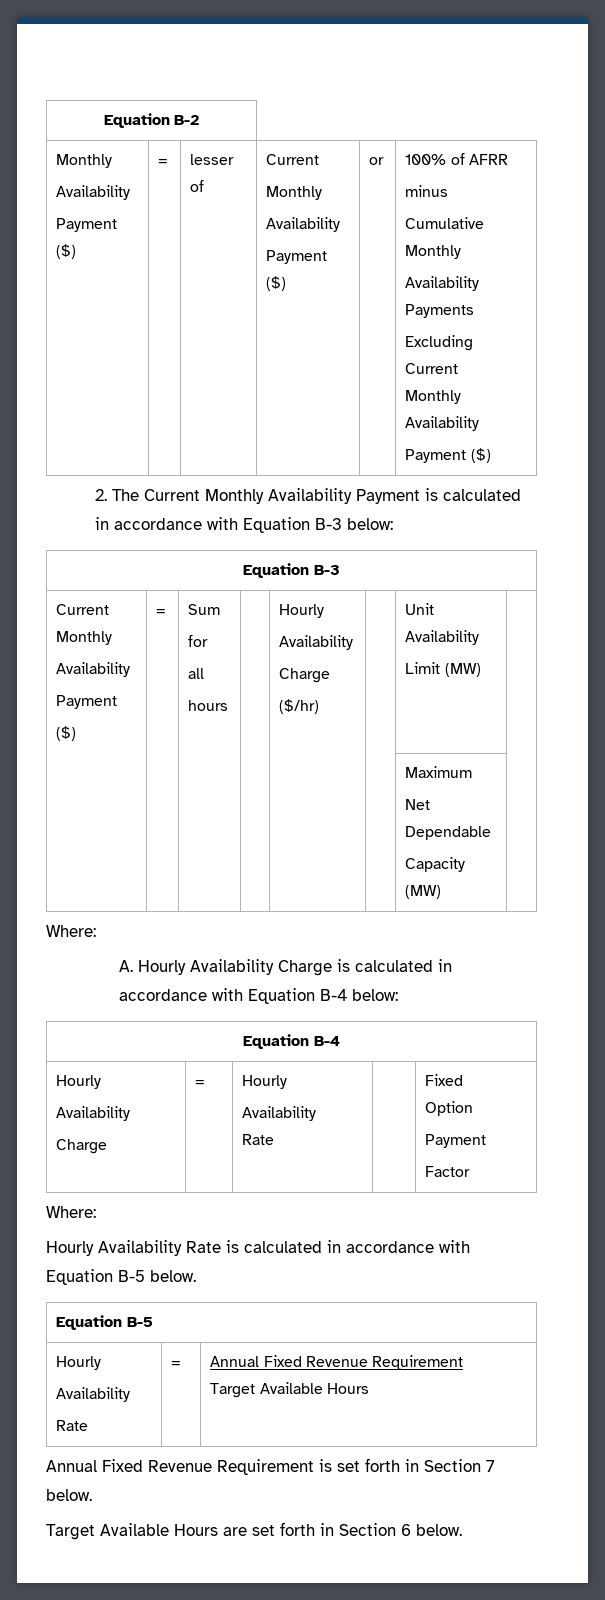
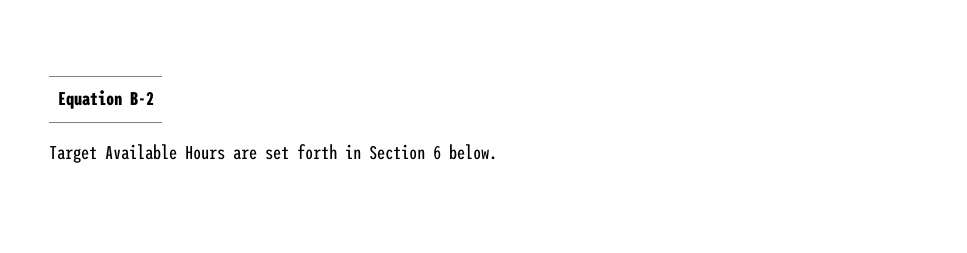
[56,154,113,168] [56,185,131,200] [56,218,118,232] [56,244,77,259] [158,159,169,165] [190,154,235,165] [190,180,205,192] [266,154,320,165] [266,186,323,200] [266,217,341,232] [266,250,328,264] [266,276,287,291] [369,157,385,165] [405,153,508,165] [405,185,449,197] [405,217,485,229] [405,245,462,259] [405,276,480,291] [405,304,475,318] [405,335,474,351] [405,363,459,374] [405,390,462,404] [405,416,480,431] [405,448,491,463] [94,488,521,504] [94,517,393,533] [243,563,340,578] [56,604,110,615] [56,631,113,645] [56,662,131,677] [56,695,118,709] [56,726,77,741] [156,609,167,615] [188,604,221,615] [188,635,209,647] [188,668,205,679] [188,700,229,711] [279,604,325,618] [279,635,354,650] [279,668,331,683] [279,699,320,714] [405,603,435,615] [405,630,480,645] [405,662,481,677] [405,766,473,778] [405,799,431,810] [405,826,492,840] [405,857,466,872] [405,885,442,899] [46,925,96,937] [119,959,453,976] [119,988,399,1004] [243,1034,340,1049] [56,1075,102,1089] [56,1106,131,1121] [56,1139,108,1154] [195,1080,206,1086] [242,1075,288,1089] [242,1106,317,1121] [242,1134,275,1145] [425,1074,464,1086] [425,1101,474,1116] [425,1134,487,1148] [425,1166,471,1177] [46,1206,96,1218] [46,1240,470,1256] [46,1269,196,1285] [56,1315,153,1330] [56,1356,102,1370] [56,1387,131,1402] [56,1420,89,1431] [171,1361,182,1367] [210,1355,463,1370] [210,1382,369,1398] [46,1458,495,1475] [46,1489,92,1501] // Monthly // Availability // Payment ($) | = | lesser of | Current // Monthly // Availability // Payment ($) | or | 100% of AFRR // minus // Cumulative Monthly // Availability Payments // Excluding Current // Monthly Availability // Payment ($) // 2. The Current Monthly Availability Payment is calculated in accordance with Equation B-3 below: // Equation B-3 // Current Monthly // Availability // Payment // ($) | = | Sum // for // all // hours | | Hourly // Availability // Charge // ($/hr) | | Unit Availability // Limit (MW) | // | | | | | | Maximum // Net Dependable // Capacity (MW) | // Where: // A. Hourly Availability Charge is calculated in accordance with Equation B-4 below: // Equation B-4 // Hourly // Availability // Charge | = | Hourly // Availability // Rate | | Fixed // Option // Payment // Factor // Where: // Hourly Availability Rate is calculated in accordance with Equation B-5 below. // Equation B-5 // Hourly // Availability // Rate | = | Annual Fixed Revenue Requirement // Target Available Hours // Annual Fixed Revenue Requirement is set forth in Section 7 below. -> (154, 98) none

